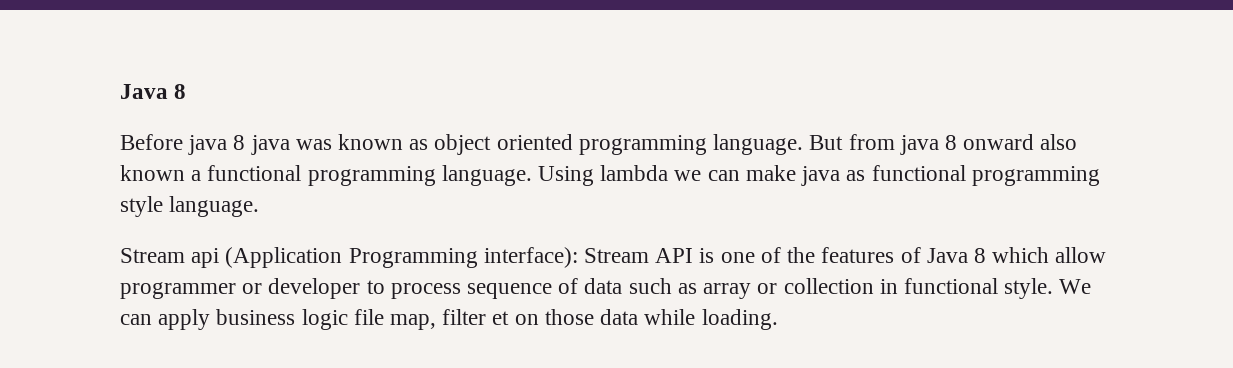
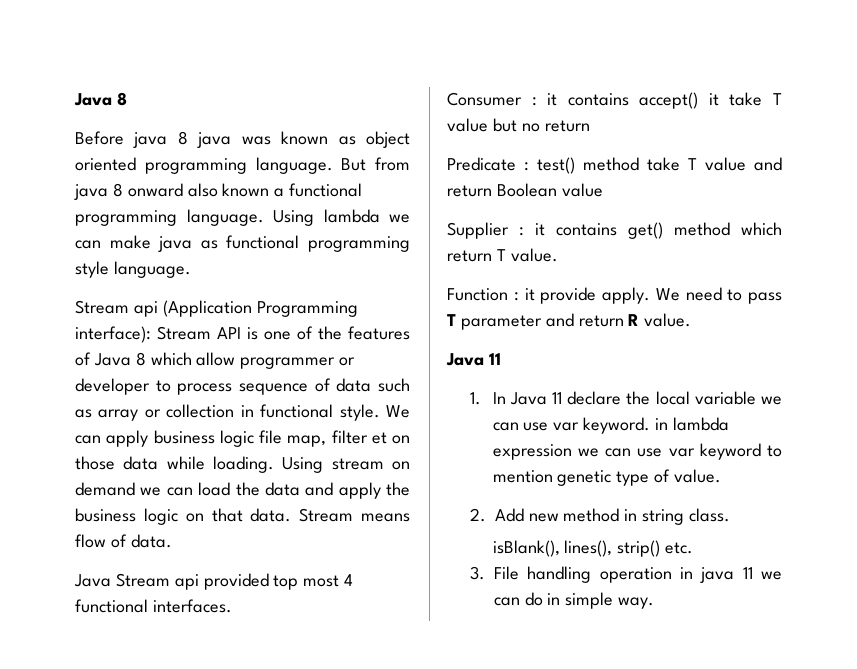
(778, 319) none -> [282,457,410,473] [75,482,410,499] [75,508,411,525] [75,534,172,548] [74,573,354,590] [75,599,232,613] [447,92,782,109] [447,118,590,132] [447,157,782,174] [447,183,603,197] [447,222,782,239] [447,248,558,262] [447,287,782,304] [447,313,692,330] [446,353,501,366] [469,391,782,405] [492,417,729,434] [492,443,783,460] [492,469,721,486] [469,508,731,525] [492,540,694,557] [469,566,782,583] [493,592,655,609] Using stream on demand we can load the data and apply the business logic on that data. Stream means flow of data. // Java Stream api provided top most 4 functional interfaces. // Consumer : it contains accept() it take T value but no return // Predicate : test() method take T value and return Boolean value // Supplier : it contains get() method which return T value. // Function : it provide apply. We need to pass T parameter and return R value. // Java 11 // 1. In Java 11 declare the local variable we can use var keyword. in lambda expression we can use var keyword to mention genetic type of value. // 2. Add new method in string class. // isBlank(), lines(), strip() etc. // 3. File handling operation in java 11 we can do in simple way.

